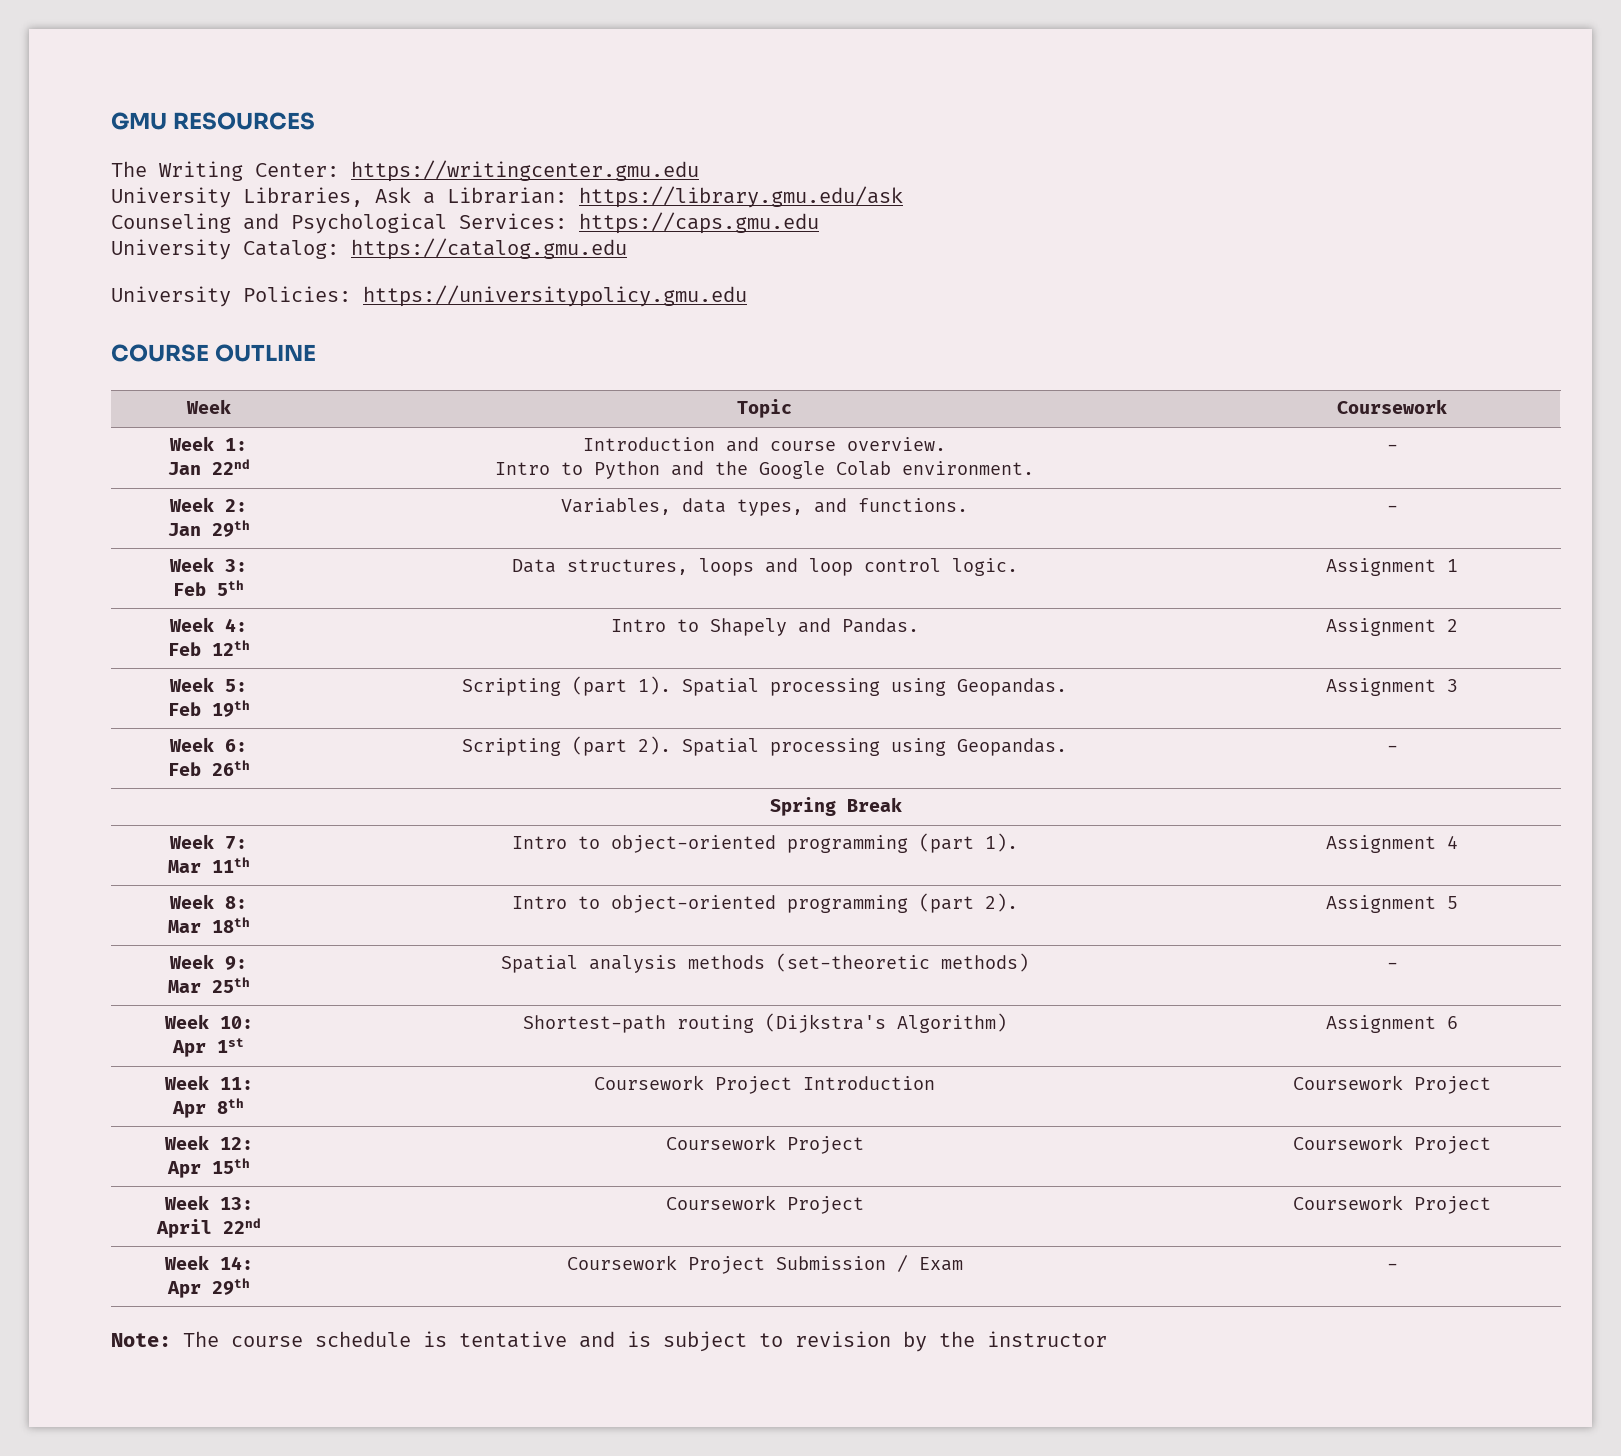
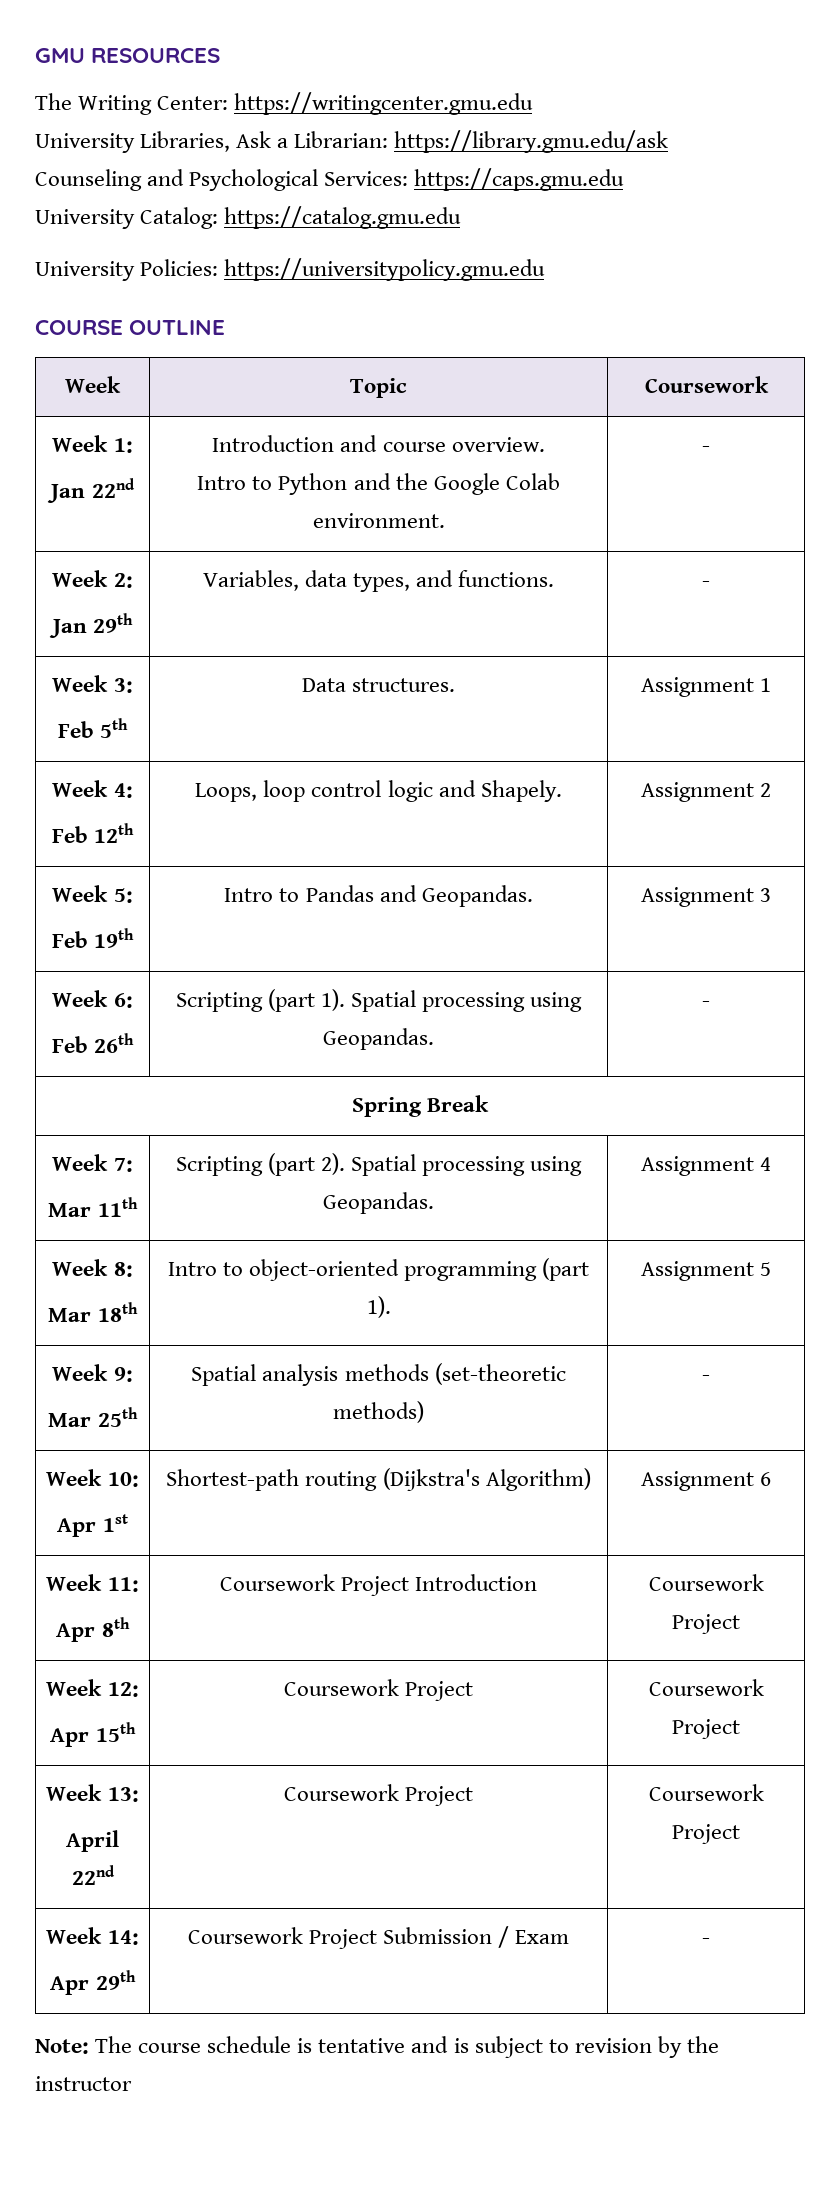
[566,558,1018,576] structures, loops and loop control logic. -> [352,678,456,692] structures.
[610,618,919,636] Intro to Shapely and Pandas. -> [195,780,562,802] Loops, loop control logic and Shapely.
[462,676,946,696] Scripting (part 1). Spatial processing using -> [224,885,417,902] Intro to Pandas and
[638,736,671,755] 2). -> [320,989,345,1011] 1).
[511,833,1018,853] Intro to object-oriented programming (part 1). -> [175,1153,583,1176] [323,1192,434,1214] Scripting (part 2). Spatial processing using Geopandas.
[984,893,1018,912] 2). -> [366,1296,391,1318] 1).

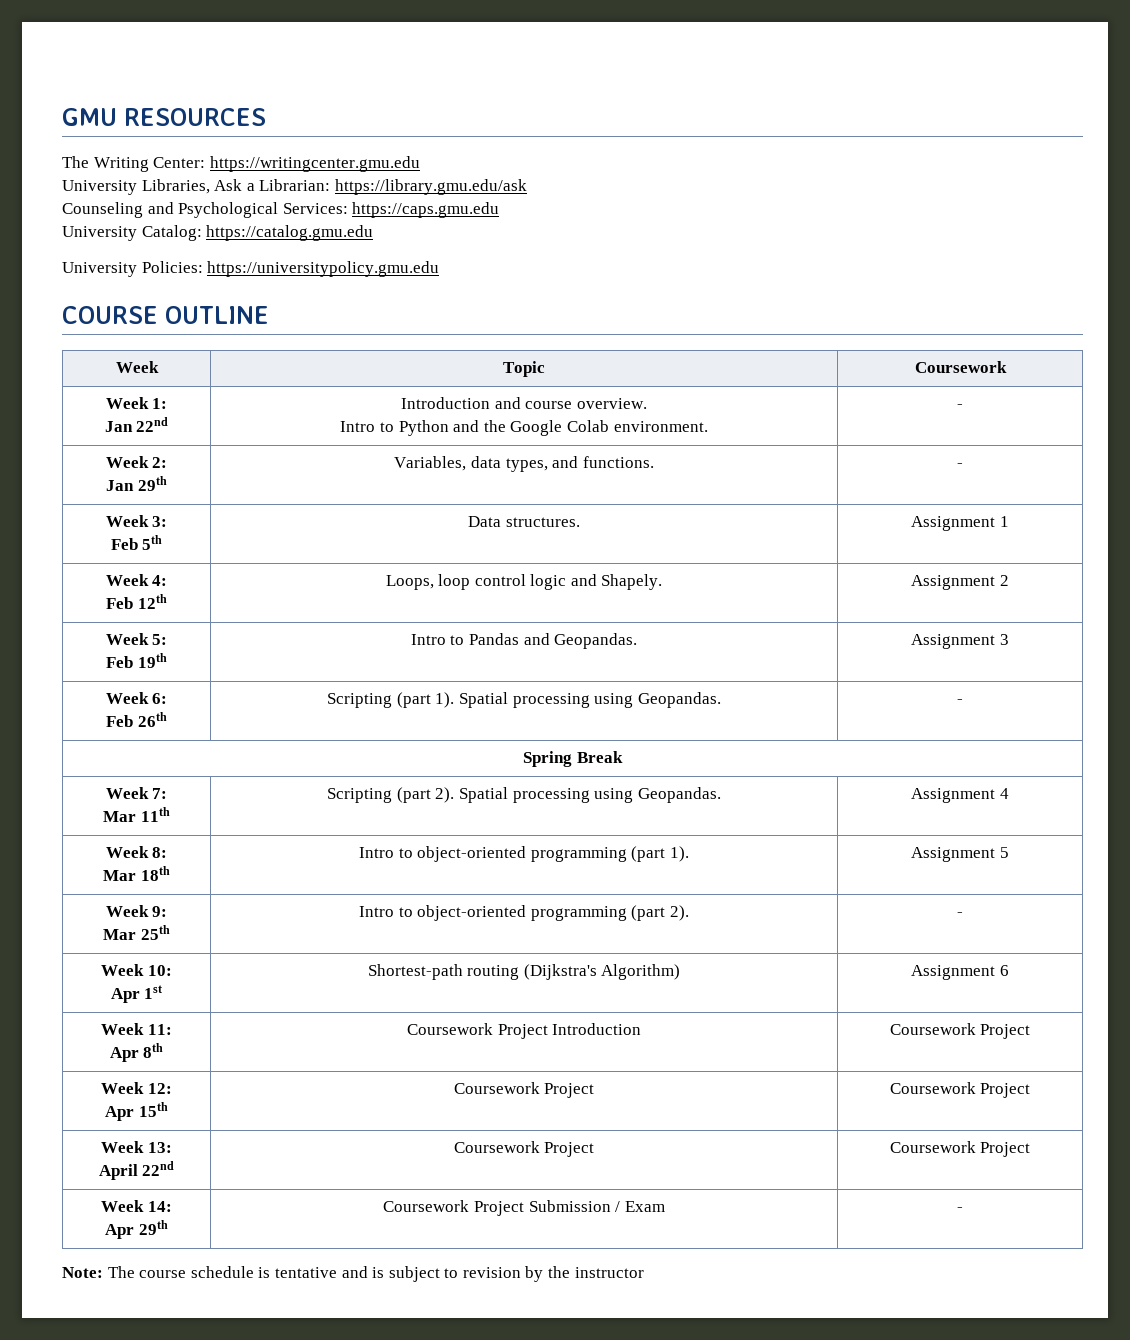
[191,1363,566,1386] [333,1401,424,1423] Spatial analysis methods (set-theoretic methods) -> [359,905,689,921] Intro to object-oriented programming (part 2).

